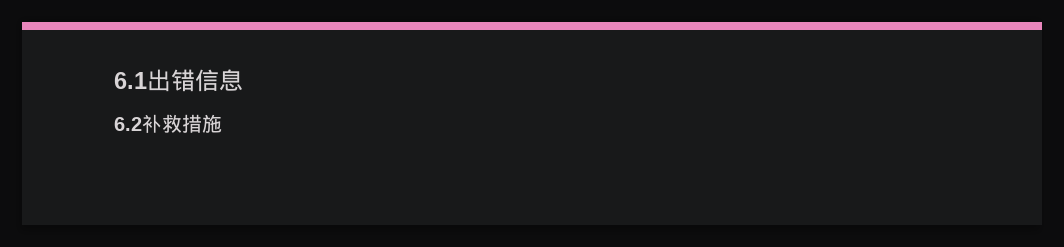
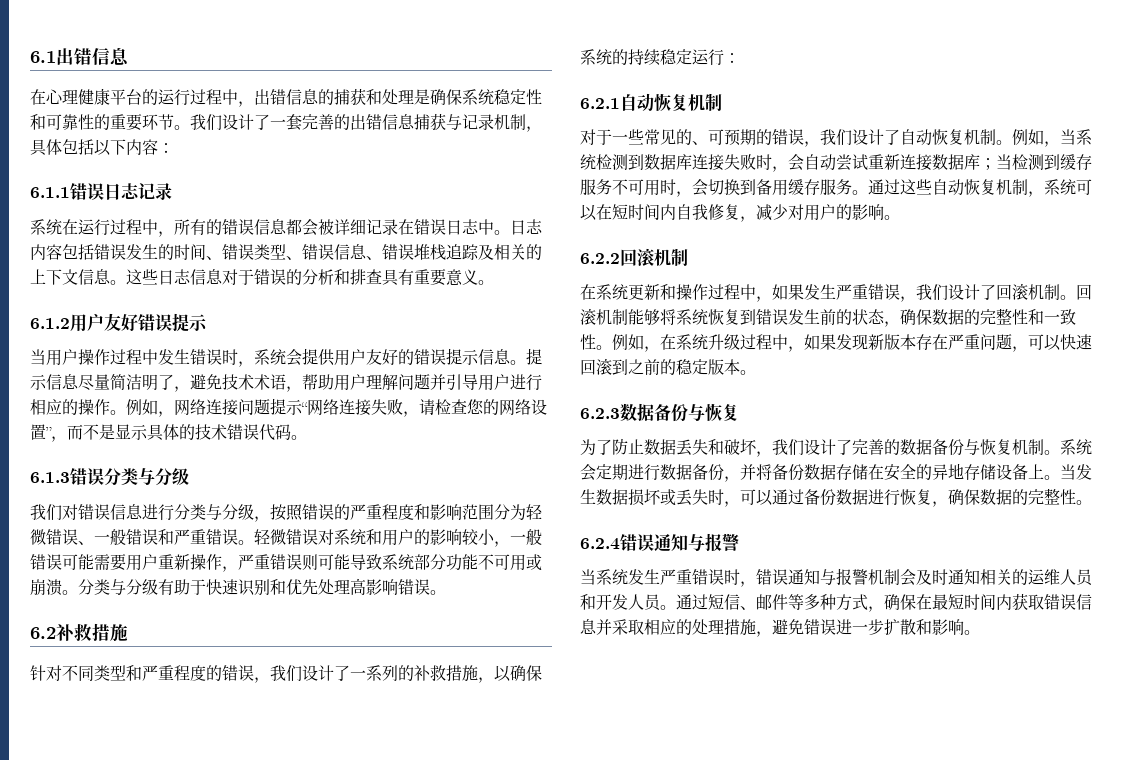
[114,114,222,133] 6.2补救措施 -> [30,88,542,107] [30,113,542,132] [30,139,174,156] [30,183,172,201] [30,219,543,237] [30,244,542,260] [30,269,494,286] [30,313,208,332] [30,348,542,367] [30,374,542,392] [30,398,547,417] [30,424,307,442] [30,468,189,486] [30,504,543,522] [30,529,542,547] [30,554,542,572] [30,578,446,596] [30,623,128,642] [30,665,542,683] [580,49,740,66] [580,93,722,111] [580,129,1092,147] [580,154,1092,172] [580,179,1092,197] [580,204,900,222] [580,248,688,266] [580,283,1092,302] [580,308,1076,327] [580,334,1092,352] [580,358,756,375] [580,403,739,422] [580,438,1092,457] [580,463,1092,482] [580,488,1092,507] [580,533,739,552] [580,568,1093,587] [580,593,1092,612] [580,619,980,637] 在心理健康平台的运行过程中，出错信息的捕获和处理是确保系统稳定性和可靠性的重要环节。我们设计了一套完善的出错信息捕获与记录机制，具体包括以下内容： // 6.1.1错误日志记录 // 系统在运行过程中，所有的错误信息都会被详细记录在错误日志中。日志内容包括错误发生的时间、错误类型、错误信息、错误堆栈追踪及相关的上下文信息。这些日志信息对于错误的分析和排查具有重要意义。 // 6.1.2用户友好错误提示 // 当用户操作过程中发生错误时，系统会提供用户友好的错误提示信息。提示信息尽量简洁明了，避免技术术语，帮助用户理解问题并引导用户进行相应的操作。例如，网络连接问题提示“网络连接失败，请检查您的网络设置”，而不是显示具体的技术错误代码。 // 6.1.3错误分类与分级 // 我们对错误信息进行分类与分级，按照错误的严重程度和影响范围分为轻微错误、一般错误和严重错误。轻微错误对系统和用户的影响较小，一般错误可能需要用户重新操作，严重错误则可能导致系统部分功能不可用或崩溃。分类与分级有助于快速识别和优先处理高影响错误。 // 6.2补救措施 // 针对不同类型和严重程度的错误，我们设计了一系列的补救措施，以确保系统的持续稳定运行： // 6.2.1自动恢复机制 // 对于一些常见的、可预期的错误，我们设计了自动恢复机制。例如，当系统检测到数据库连接失败时，会自动尝试重新连接数据库；当检测到缓存服务不可用时，会切换到备用缓存服务。通过这些自动恢复机制，系统可以在短时间内自我修复，减少对用户的影响。 // 6.2.2回滚机制 // 在系统更新和操作过程中，如果发生严重错误，我们设计了回滚机制。回滚机制能够将系统恢复到错误发生前的状态，确保数据的完整性和一致性。例如，在系统升级过程中，如果发现新版本存在严重问题，可以快速回滚到之前的稳定版本。 // 6.2.3数据备份与恢复 // 为了防止数据丢失和破坏，我们设计了完善的数据备份与恢复机制。系统会定期进行数据备份，并将备份数据存储在安全的异地存储设备上。当发生数据损坏或丢失时，可以通过备份数据进行恢复，确保数据的完整性。 // 6.2.4错误通知与报警 // 当系统发生严重错误时，错误通知与报警机制会及时通知相关的运维人员和开发人员。通过短信、邮件等多种方式，确保在最短时间内获取错误信息并采取相应的处理措施，避免错误进一步扩散和影响。

